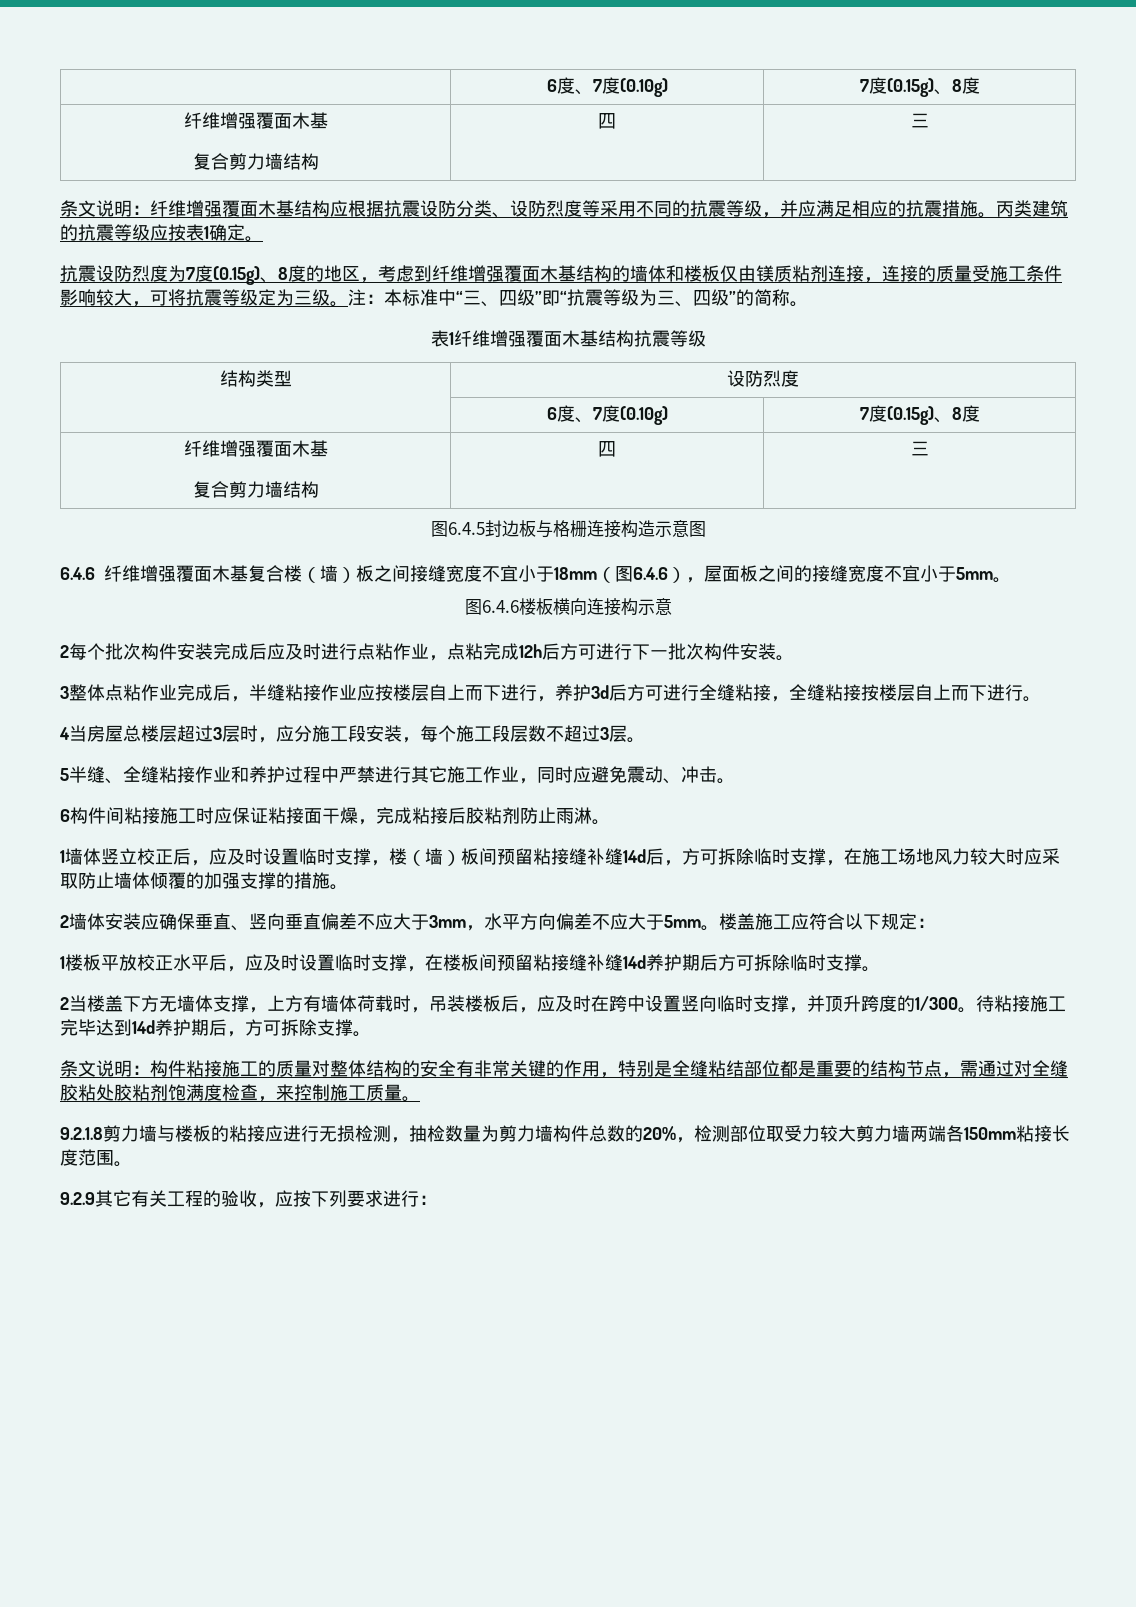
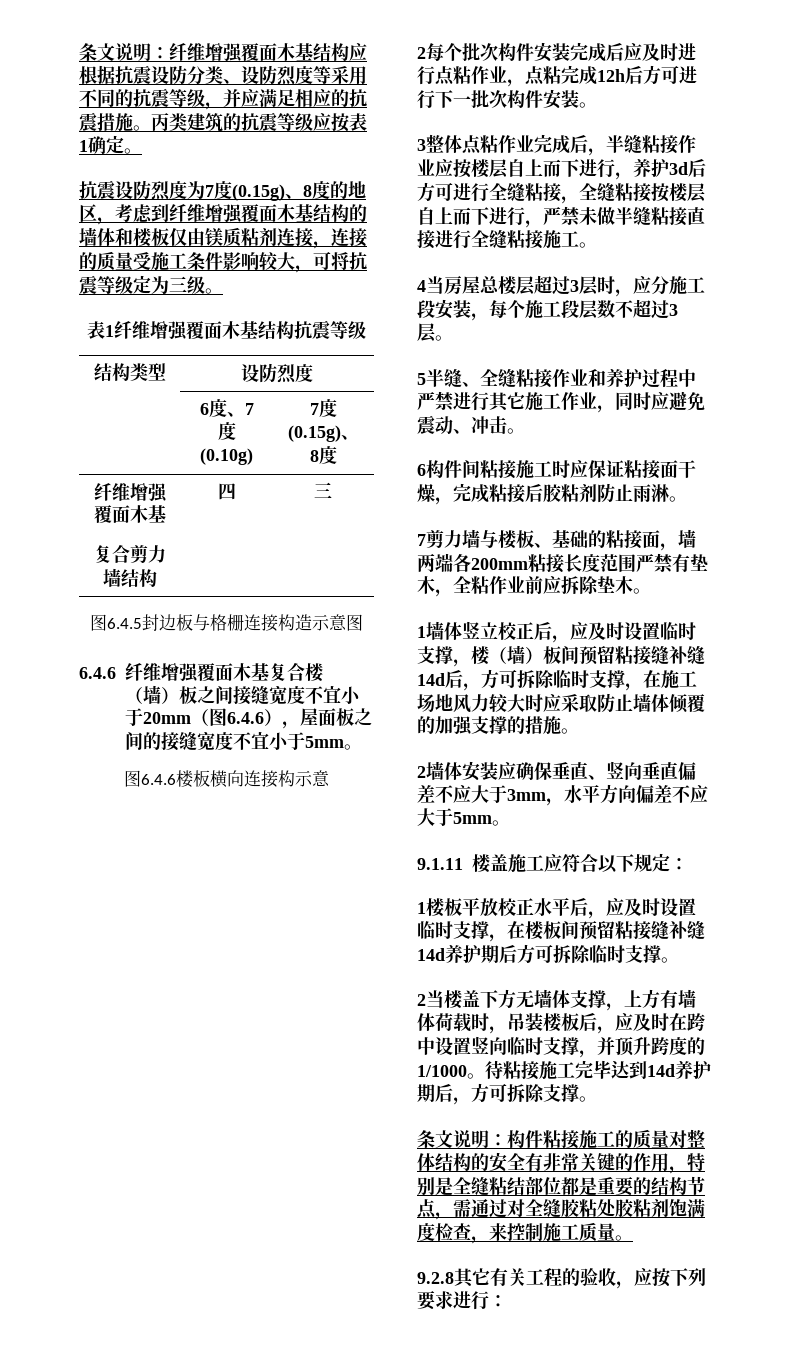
[546,77,668,97] [859,77,980,97] [183,112,328,129] [192,153,319,170] [597,113,616,129] [910,113,929,128] | 6度、7度(0.10g) | 7度(0.15g)、8度 // 纤维增强覆面木基 // 复合剪力墙结构 | 四 | 三 // -> (79, 52) none
[348,289,808,307] 注：本标准中“三、四级”即“抗震等级为三、四级”的简称。 -> (223, 291) none
[553,567,597,580] 18mm -> [142,712,191,724] 20mm
(1023, 692) none -> [525,206,705,228] [417,230,579,249] ，严禁未做半缝粘接直接进行全缝粘接施工
(610, 822) none -> [417,529,696,551] [417,553,708,573] [417,576,651,597] // 7剪力墙与楼板、基础的粘接面，墙两端各200mm粘接长度范围严禁有垫木，全粘作业前应拆除垫木。
(719, 928) none -> [417,858,463,870] // 9.1.11
[915,996,958,1011] 1/300 -> [417,1065,467,1077] 1/1000
[60,1125,1070,1143] [60,1149,132,1167] [60,1192,95,1205] 9.2.1.8剪力墙与楼板的粘接应进行无损检测，抽检数量为剪力墙构件总数的20%，检测部位取受力较大剪力墙两端各150mm粘接长度范围。 // 9.2.9 -> [417,1272,454,1284] 9.2.8

